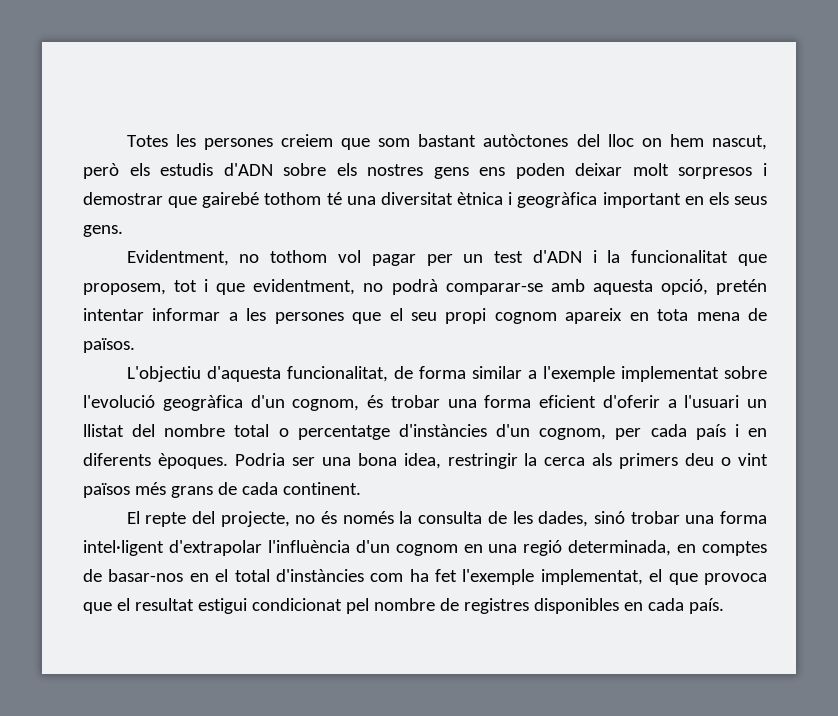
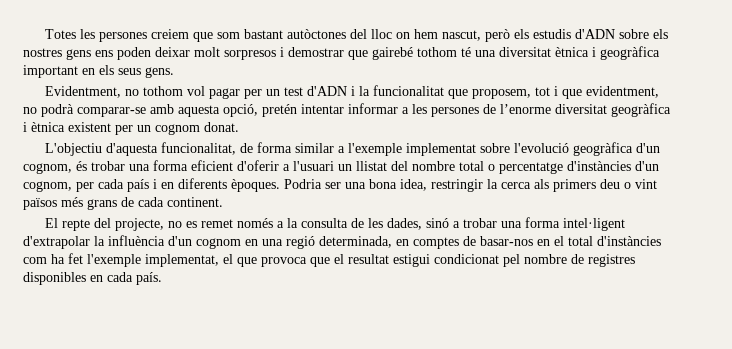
[352,308,768,324] [83,338,135,353] que el seu propi cognom apareix en tota mena de països. -> [483,103,671,117] [23,122,239,135] de l’enorme diversitat geogràfica i ètnica existent per un cognom donat.
[321,511,394,524] és només -> [186,218,285,228] es remet només a
(625, 517) none -> [453,221,461,228] a
[267,540,350,553] l'influència -> [94,235,165,246] la influència

